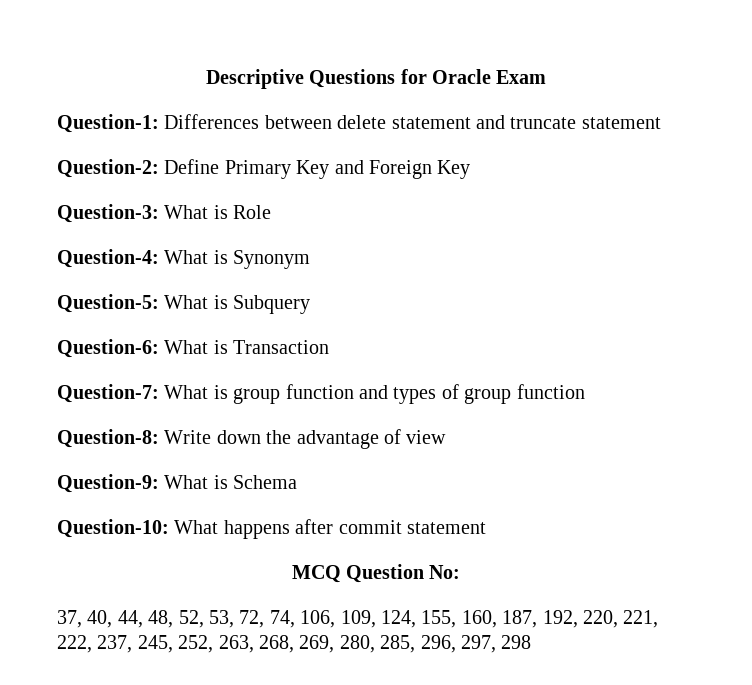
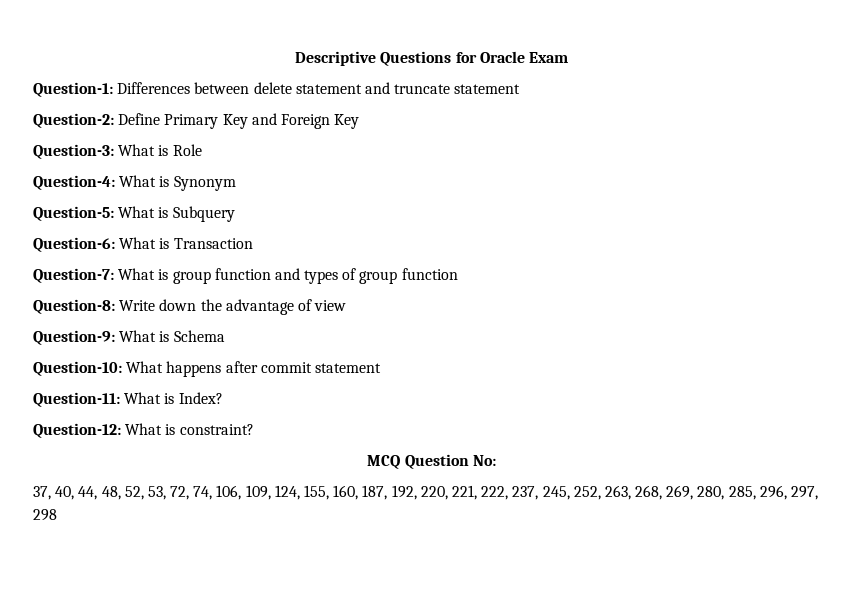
(486, 528) none -> [33,392,223,407] [33,423,254,438] // Question-11: What is Index? // Question-12: What is constraint?

